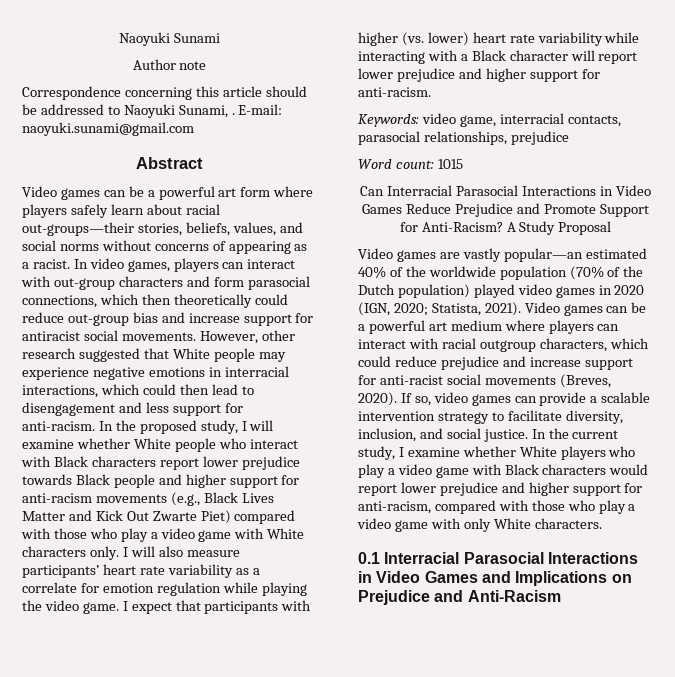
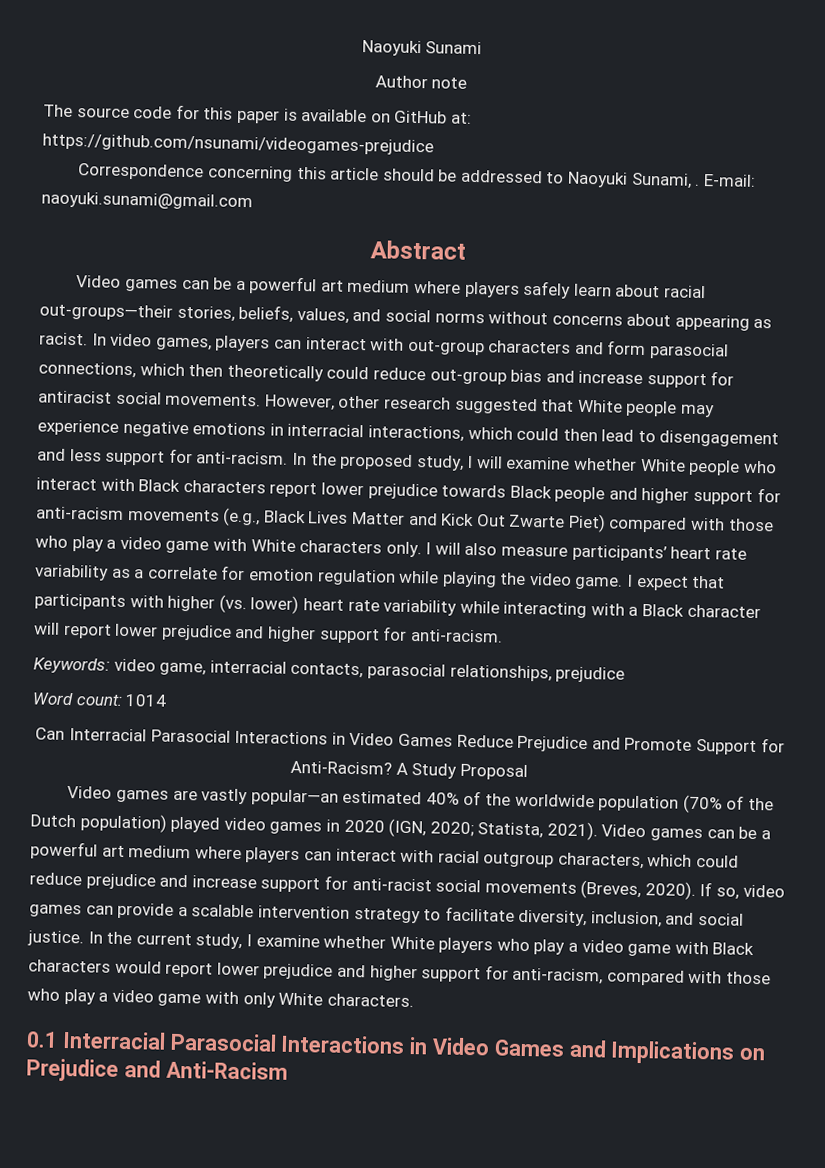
(207, 65) none -> [43,104,472,124] [42,133,434,156] // The source code for this paper is available on GitHub at: https://github.com/nsunami/videogames-prejudice
[240,187,271,197] form -> [347,279,411,293] medium
[212,241,226,251] of -> [626,313,672,327] about
[22,262,29,269] a -> (773, 323) none
[437,159,463,169] 1015 -> [125,694,168,707] 1014

